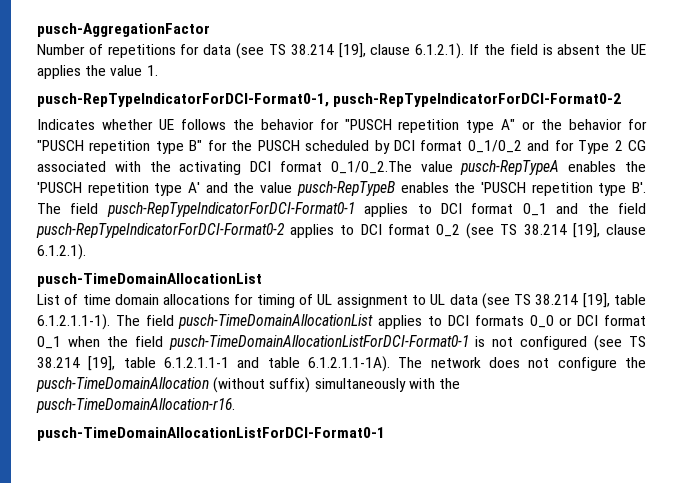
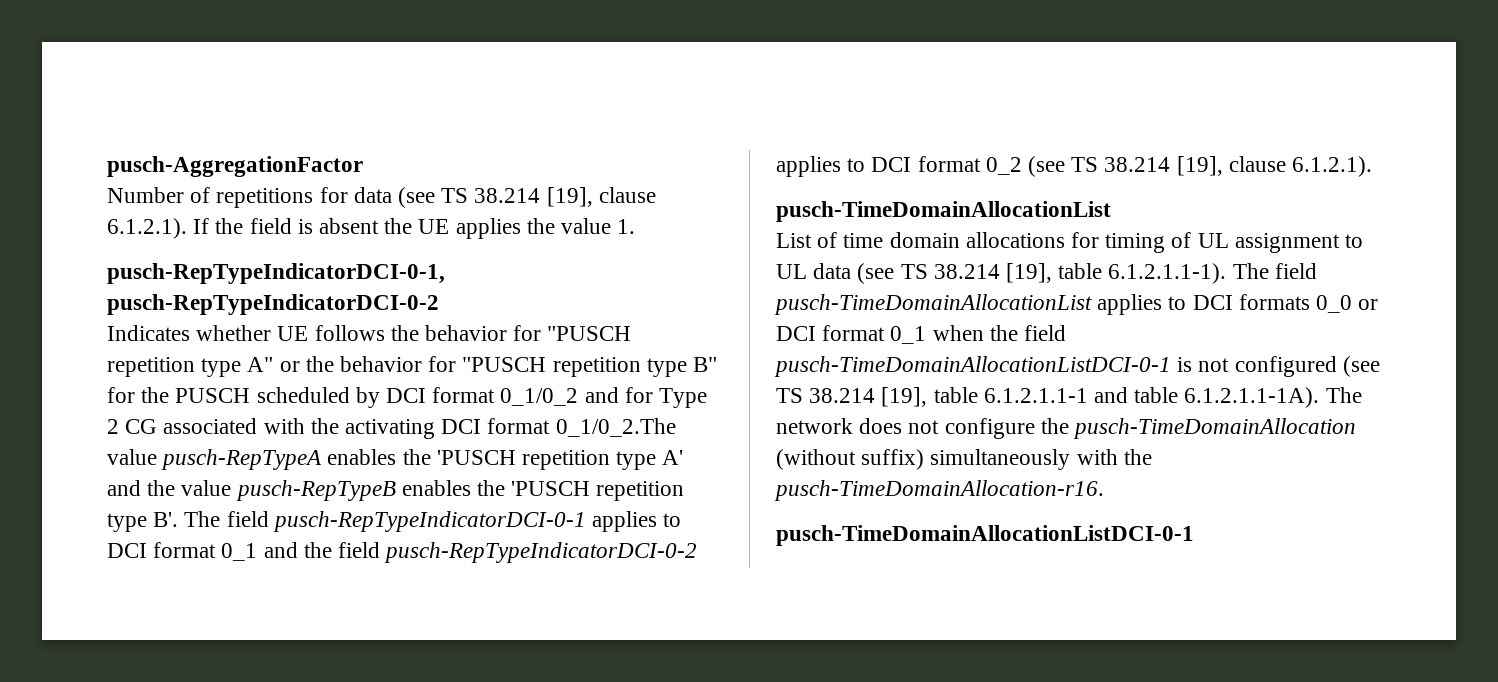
[37,93,622,107] pusch-RepTypeIndicatorForDCI-Format0-1, pusch-RepTypeIndicatorForDCI-Format0-2 -> [107,263,445,284] [107,294,439,315] pusch-RepTypeIndicatorDCI-0-1, pusch-RepTypeIndicatorDCI-0-2
[106,202,355,217] pusch-RepTypeIndicatorForDCI-Format0-1 -> [272,511,586,532] pusch-RepTypeIndicatorDCI-0-1
[36,223,285,238] pusch-RepTypeIndicatorForDCI-Format0-2 -> [384,542,698,563] pusch-RepTypeIndicatorDCI-0-2
[168,335,469,350] pusch-TimeDomainAllocationListForDCI-Format0-1 -> [774,356,1171,377] pusch-TimeDomainAllocationListDCI-0-1
[37,427,385,441] pusch-TimeDomainAllocationListForDCI-Format0-1 -> [776,525,1194,546] pusch-TimeDomainAllocationListDCI-0-1

